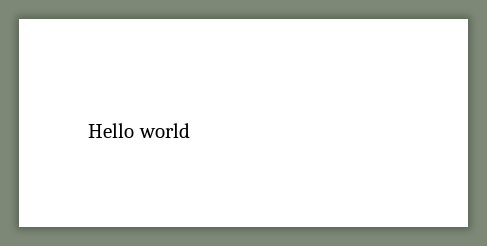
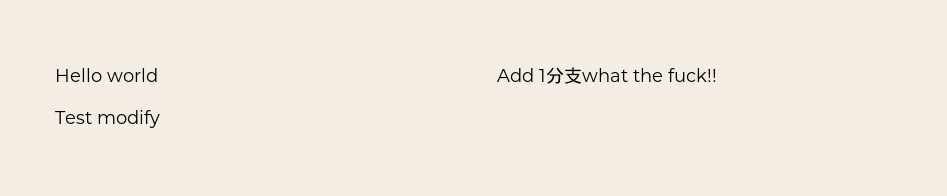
(190, 130) none -> [55,110,160,128] [497,67,717,84] // Test modify // Add 1分支what the fuck!!

